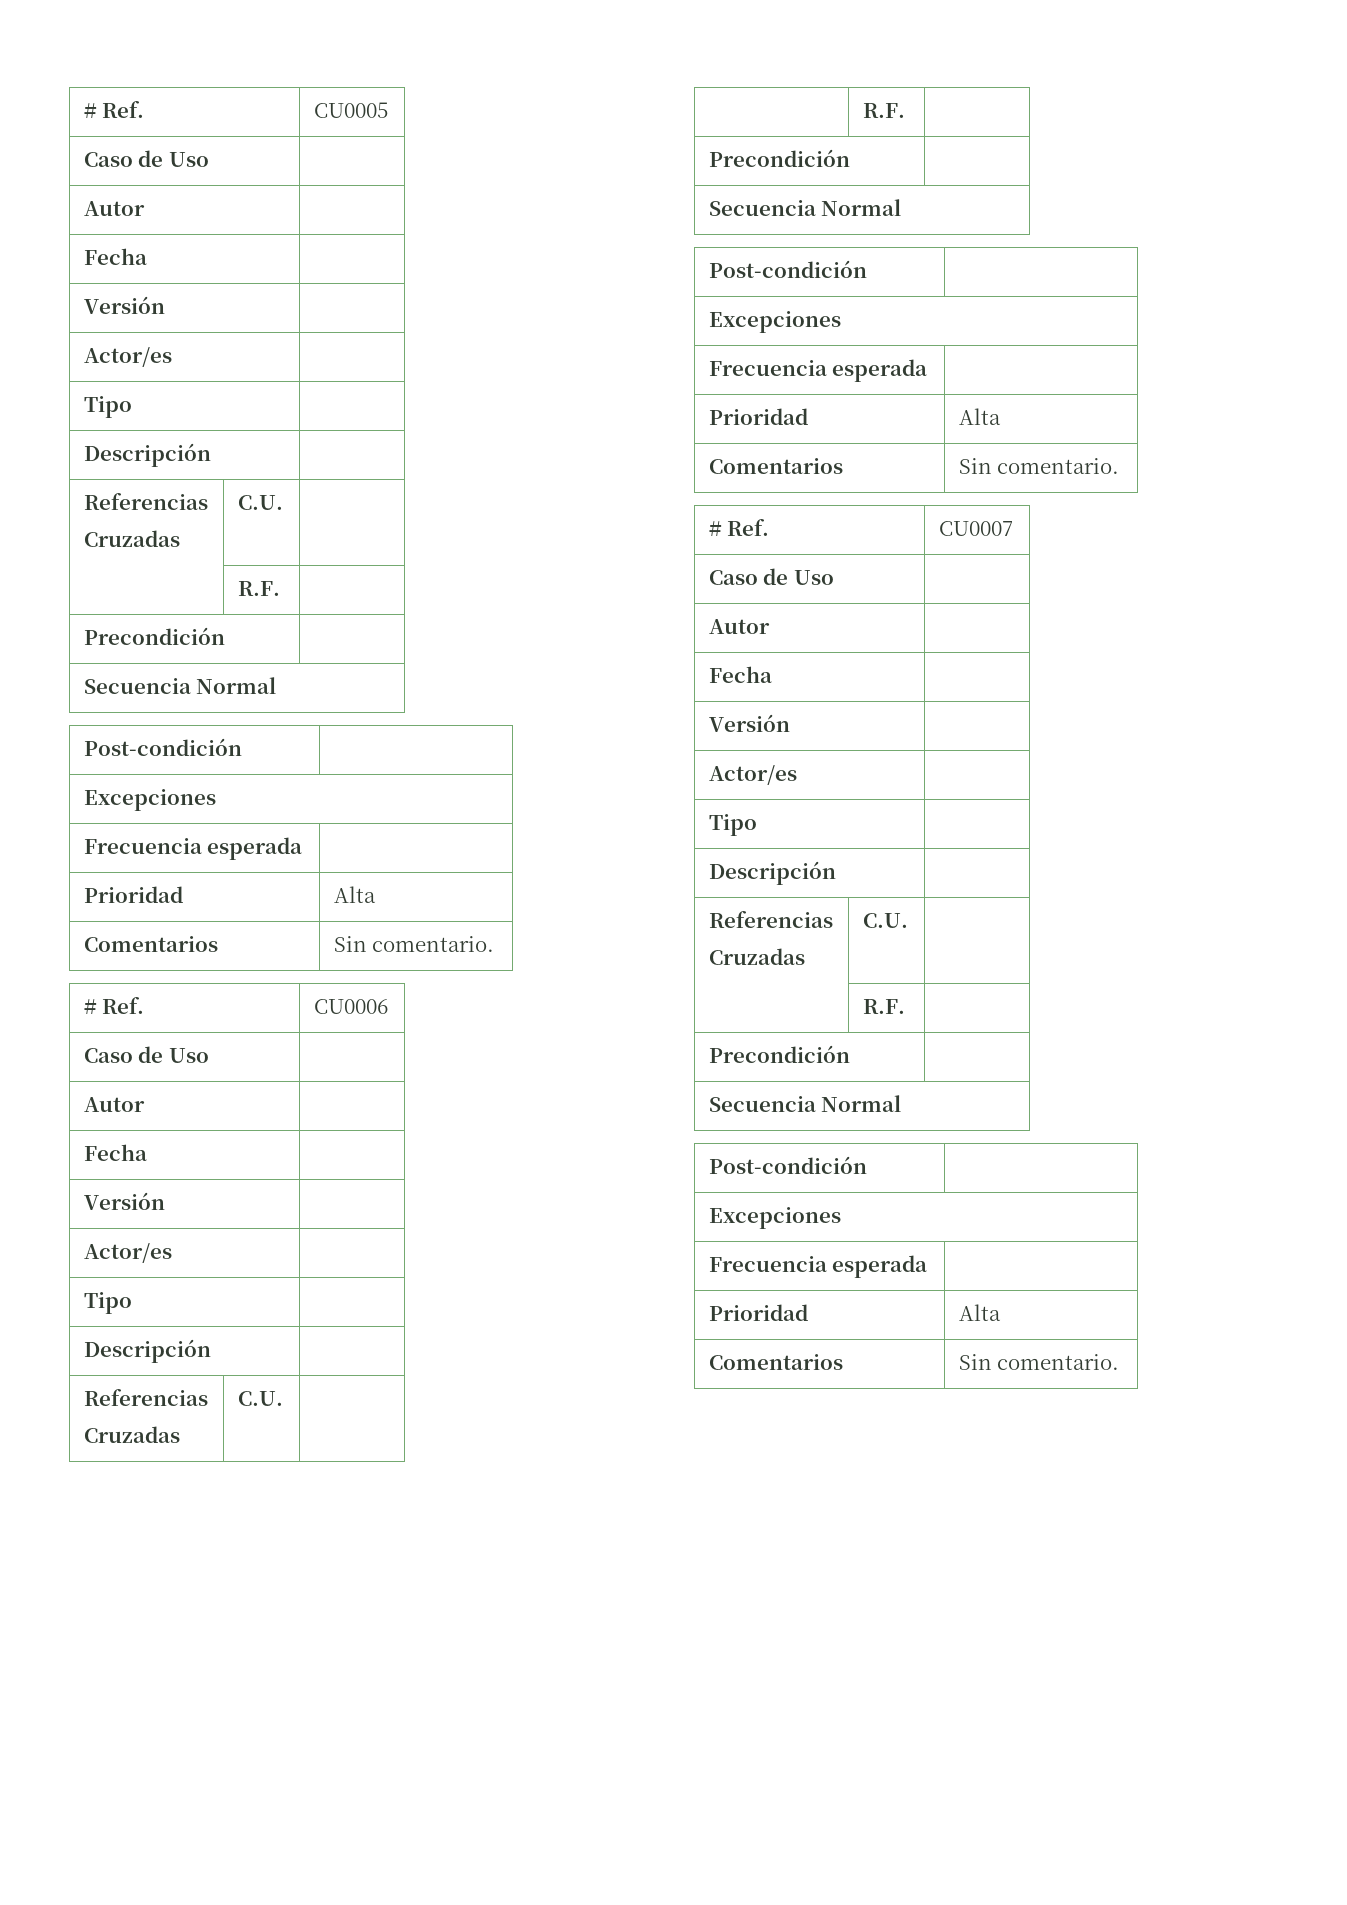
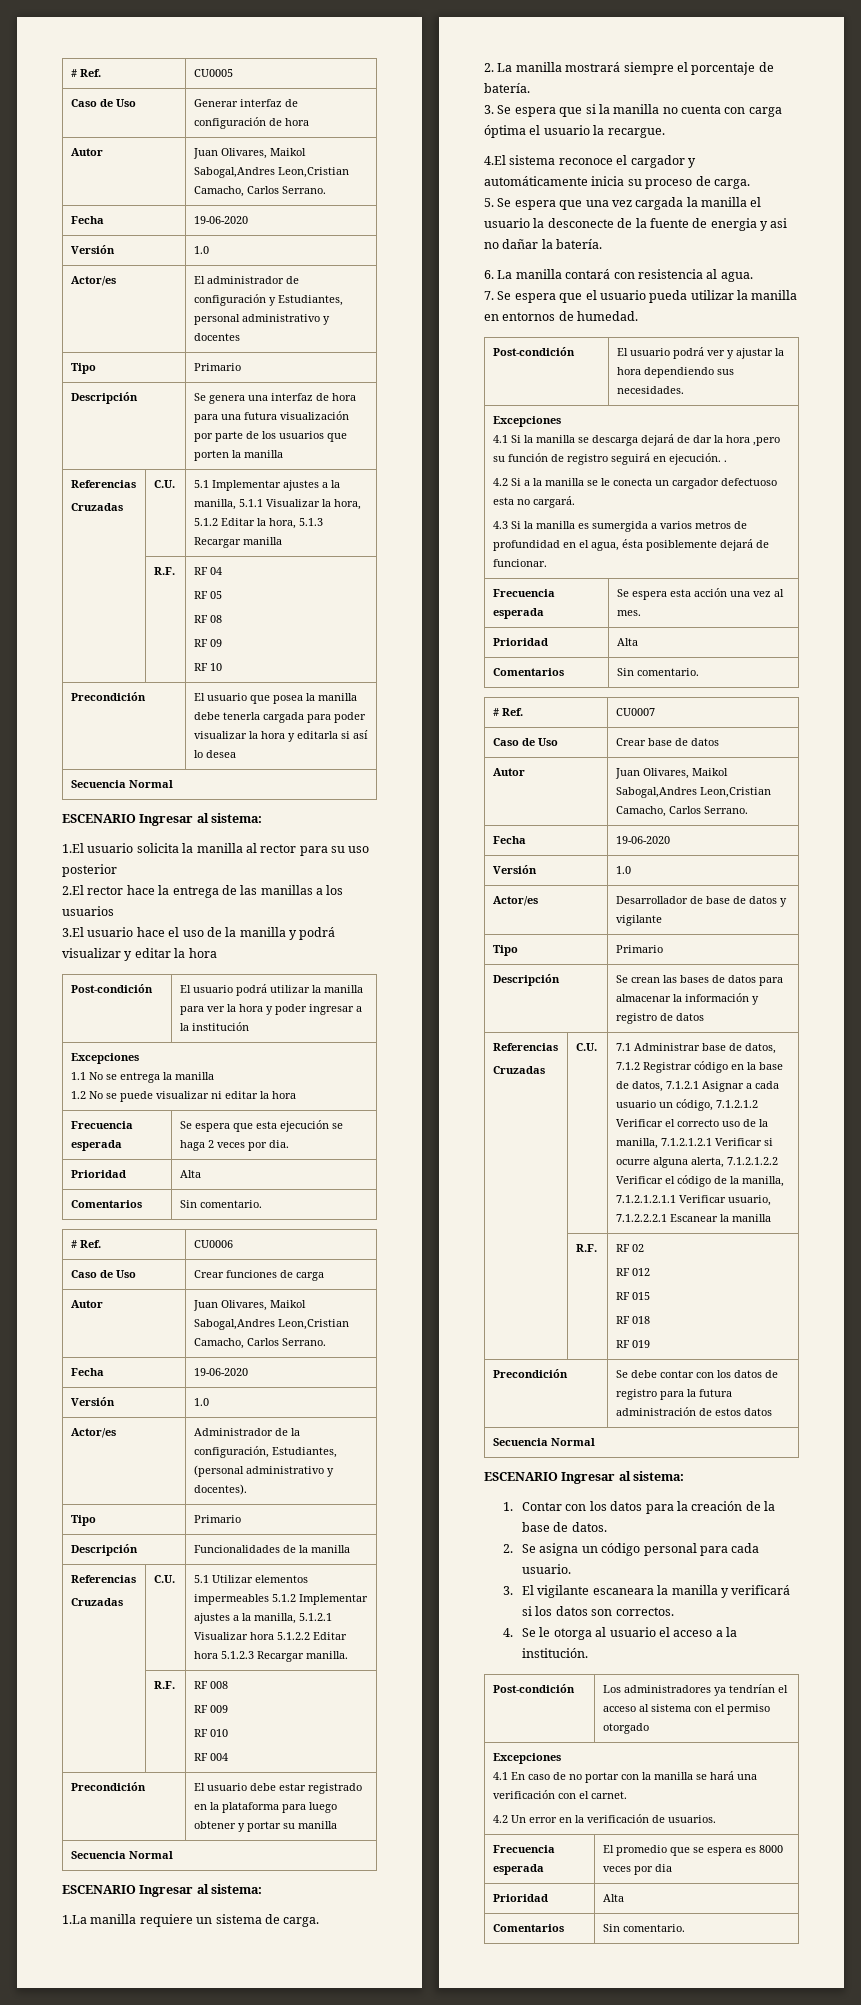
[83,201,145,216] [83,248,147,265] [83,296,165,314] [83,347,172,367] [83,396,132,418] [83,443,211,467] [83,493,208,510] [83,530,180,547] [237,495,283,510] [237,581,280,596] [83,627,225,645] [83,677,277,694] [83,738,242,756] [83,789,216,811] [83,837,303,860] // Autor | // Fecha | // Versión | // Actor/es | // Tipo | // Descripción | // Referencias // Cruzadas | C.U. | // | R.F. | // Precondición | // Secuencia Normal // Post-condición | // Excepciones // Frecuencia esperada | -> [193,99,298,107] [193,117,309,129] [70,148,103,156] [192,148,306,159] [193,167,349,178] [193,186,326,197] [70,216,104,224] [193,216,248,224] [70,245,115,254] [193,246,209,254] [70,276,116,286] [193,276,299,284] [193,294,343,306] [193,314,330,325] [193,333,240,341] [70,363,96,374] [193,363,241,371] [70,392,138,404] [193,393,356,404] [193,411,349,423] [193,431,347,442] [193,450,283,461] [70,480,136,488] [70,503,123,511] [153,480,175,488] [193,480,340,491] [193,499,361,510] [193,518,323,529] [193,537,282,548] [153,567,175,575] [193,567,222,575] [193,591,222,599] [193,615,222,623] [193,639,222,647] [193,663,222,671] [70,692,146,701] [193,693,357,704] [193,712,366,723] [193,730,368,742] [193,750,236,758] [70,780,173,788] [62,813,263,826] [62,843,370,856] [62,864,117,877] [62,885,344,898] [62,906,114,916] [62,927,336,940] [62,948,217,961] [70,984,153,993] [179,984,363,996] [179,1004,362,1015] [179,1022,249,1031] [70,1053,139,1064] [70,1072,214,1083] [70,1091,296,1102] [70,1121,133,1129] [70,1140,122,1151] [179,1120,343,1132] [179,1140,289,1151] Generar interfaz de configuración de hora // Autor | Juan Olivares, Maikol Sabogal,Andres Leon,Cristian Camacho, Carlos Serrano. // Fecha | 19-06-2020 // Versión | 1.0 // Actor/es | El administrador de configuración y Estudiantes, personal administrativo y docentes // Tipo | Primario // Descripción | Se genera una interfaz de hora para una futura visualización por parte de los usuarios que porten la manilla // Referencias // Cruzadas | C.U. | 5.1 Implementar ajustes a la manilla, 5.1.1 Visualizar la hora, 5.1.2 Editar la hora, 5.1.3 Recargar manilla // | R.F. | RF 04 // RF 05 // RF 08 // RF 09 // RF 10 // Precondición | El usuario que posea la manilla debe tenerla cargada para poder visualizar la hora y editarla si así lo desea // Secuencia Normal // ESCENARIO Ingresar al sistema: // 1.El usuario solicita la manilla al rector para su uso posterior // 2.El rector hace la entrega de las manillas a los usuarios // 3.El usuario hace el uso de la manilla y podrá visualizar y editar la hora // Post-condición | El usuario podrá utilizar la manilla para ver la hora y poder ingresar a la institución // Excepciones // 1.1 No se entrega la manilla // 1.2 No se puede visualizar ni editar la hora // Frecuencia esperada | Se espera que esta ejecución se haga 2 veces por dia.
[83,1097,145,1112] [83,1144,147,1161] [83,1192,165,1210] [83,1243,172,1263] [83,1292,132,1314] [83,1339,211,1363] [83,1389,208,1406] [83,1426,180,1443] [237,1391,283,1406] [862,103,905,118] [708,149,850,167] [708,199,902,216] [708,260,867,278] [708,311,841,333] [708,359,928,382] // Autor | // Fecha | // Versión | // Actor/es | // Tipo | // Descripción | // Referencias // Cruzadas | C.U. | // | R.F. | // Precondición | // Secuencia Normal // Post-condición | // Excepciones // Frecuencia esperada | -> [193,1270,324,1281] [70,1300,103,1308] [192,1300,306,1311] [193,1319,349,1330] [193,1338,326,1349] [70,1368,104,1376] [193,1368,248,1376] [70,1397,115,1406] [193,1398,209,1406] [70,1428,116,1438] [193,1428,300,1436] [193,1446,337,1458] [193,1465,334,1477] [193,1484,247,1495] [70,1515,96,1526] [193,1515,241,1523] [70,1544,138,1556] [193,1545,350,1553] [70,1575,136,1583] [70,1598,123,1606] [153,1575,175,1583] [193,1575,308,1583] [193,1594,368,1605] [193,1613,332,1624] [193,1632,347,1640] [193,1651,348,1662] [153,1681,175,1689] [193,1681,228,1689] [193,1705,228,1713] [193,1729,228,1737] [193,1753,228,1761] [70,1782,146,1791] [193,1783,362,1794] [193,1802,337,1813] [193,1821,337,1832] [70,1851,173,1859] [62,1884,263,1897] [62,1914,320,1927] [484,62,774,75] [484,83,530,93] [484,104,782,117] [484,125,665,138] [484,155,696,168] [484,176,750,189] [484,197,762,210] [484,218,788,231] [484,239,603,249] [484,269,753,282] [484,290,798,303] [484,311,639,321] [492,347,575,356] [616,347,784,359] [616,367,734,378] [616,386,684,394] [492,416,561,427] [492,434,780,446] [492,453,727,465] [492,478,777,489] [492,496,575,508] [492,521,747,532] [492,539,769,551] [492,559,547,567] [492,589,555,597] [492,608,544,619] [616,588,784,600] [616,610,641,616] Crear funciones de carga // Autor | Juan Olivares, Maikol Sabogal,Andres Leon,Cristian Camacho, Carlos Serrano. // Fecha | 19-06-2020 // Versión | 1.0 // Actor/es | Administrador de la configuración, Estudiantes, (personal administrativo y docentes). // Tipo | Primario // Descripción | Funcionalidades de la manilla // Referencias // Cruzadas | C.U. | 5.1 Utilizar elementos impermeables 5.1.2 Implementar ajustes a la manilla, 5.1.2.1 Visualizar hora 5.1.2.2 Editar hora 5.1.2.3 Recargar manilla. // | R.F. | RF 008 // RF 009 // RF 010 // RF 004 // Precondición | El usuario debe estar registrado en la plataforma para luego obtener y portar su manilla // Secuencia Normal // ESCENARIO Ingresar al sistema: // 1.La manilla requiere un sistema de carga. // 2. La manilla mostrará siempre el porcentaje de batería. // 3. Se espera que si la manilla no cuenta con carga óptima el usuario la recargue. // 4.El sistema reconoce el cargador y automáticamente inicia su proceso de carga. // 5. Se espera que una vez cargada la manilla el usuario la desconecte de la fuente de energia y asi no dañar la batería. // 6. La manilla contará con resistencia al agua. // 7. Se espera que el usuario pueda utilizar la manilla en entornos de humedad. // Post-condición | El usuario podrá ver y ajustar la hora dependiendo sus necesidades. // Excepciones // 4.1 Si la manilla se descarga dejará de dar la hora ,pero su función de registro seguirá en ejecución. . // 4.2 Si a la manilla se le conecta un cargador defectuoso esta no cargará. // 4.3 Si la manilla es sumergida a varios metros de profundidad en el agua, ésta posiblemente dejará de funcionar. // Frecuencia esperada | Se espera esta acción una vez al mes.
[708,619,770,634] [708,666,772,683] [708,714,790,732] [708,765,797,785] [708,814,757,836] [708,861,836,885] [708,911,833,928] [708,948,805,965] [862,913,908,928] [862,999,905,1014] [708,1045,850,1063] [708,1095,902,1112] [708,1156,867,1174] [708,1207,841,1229] [708,1255,928,1278] // Autor | // Fecha | // Versión | // Actor/es | // Tipo | // Descripción | // Referencias // Cruzadas | C.U. | // | R.F. | // Precondición | // Secuencia Normal // Post-condición | // Excepciones // Frecuencia esperada | -> [615,738,719,746] [492,768,525,776] [614,768,728,779] [615,787,771,798] [615,806,748,817] [492,836,526,844] [615,836,670,844] [492,865,537,874] [615,866,631,874] [492,896,538,906] [615,896,787,907] [615,915,662,926] [492,945,518,956] [615,945,663,953] [492,974,560,986] [615,975,783,986] [615,993,759,1005] [615,1013,704,1024] [492,1043,558,1051] [492,1066,545,1074] [575,1043,597,1051] [615,1043,776,1054] [615,1061,783,1073] [615,1081,779,1092] [615,1099,758,1111] [615,1119,768,1127] [615,1138,773,1149] [615,1157,778,1168] [615,1175,784,1187] [615,1195,771,1206] [615,1214,771,1222] [575,1244,597,1252] [615,1244,644,1252] [615,1268,650,1276] [615,1292,650,1300] [615,1316,650,1324] [615,1340,650,1348] [492,1369,568,1378] [615,1370,778,1378] [615,1389,732,1400] [615,1407,772,1416] [492,1438,595,1446] [484,1471,685,1484] [502,1501,775,1514] [521,1522,607,1532] [502,1543,760,1556] [521,1564,571,1574] [502,1585,791,1598] [521,1606,674,1616] [502,1627,737,1640] [521,1648,588,1658] [492,1684,575,1693] [602,1684,788,1696] [602,1704,770,1715] [602,1723,649,1734] [492,1753,561,1764] [492,1771,757,1783] [492,1790,627,1799] [492,1814,716,1823] [492,1845,555,1853] [492,1864,544,1875] [602,1845,783,1856] [602,1864,672,1875] Crear base de datos // Autor | Juan Olivares, Maikol Sabogal,Andres Leon,Cristian Camacho, Carlos Serrano. // Fecha | 19-06-2020 // Versión | 1.0 // Actor/es | Desarrollador de base de datos y vigilante // Tipo | Primario // Descripción | Se crean las bases de datos para almacenar la información y registro de datos // Referencias // Cruzadas | C.U. | 7.1 Administrar base de datos, 7.1.2 Registrar código en la base de datos, 7.1.2.1 Asignar a cada usuario un código, 7.1.2.1.2 Verificar el correcto uso de la manilla, 7.1.2.1.2.1 Verificar si ocurre alguna alerta, 7.1.2.1.2.2 Verificar el código de la manilla, 7.1.2.1.2.1.1 Verificar usuario, 7.1.2.2.2.1 Escanear la manilla // | R.F. | RF 02 // RF 012 // RF 015 // RF 018 // RF 019 // Precondición | Se debe contar con los datos de registro para la futura administración de estos datos // Secuencia Normal // ESCENARIO Ingresar al sistema: // 1. Contar con los datos para la creación de la base de datos. // 2. Se asigna un código personal para cada usuario. // 3. El vigilante escaneara la manilla y verificará si los datos son correctos. // 4. Se le otorga al usuario el acceso a la institución. // Post-condición | Los administradores ya tendrían el acceso al sistema con el permiso otorgado // Excepciones // 4.1 En caso de no portar con la manilla se hará una verificación con el carnet. // 4.2 Un error en la verificación de usuarios. // Frecuencia esperada | El promedio que se espera es 8000 veces por dia

